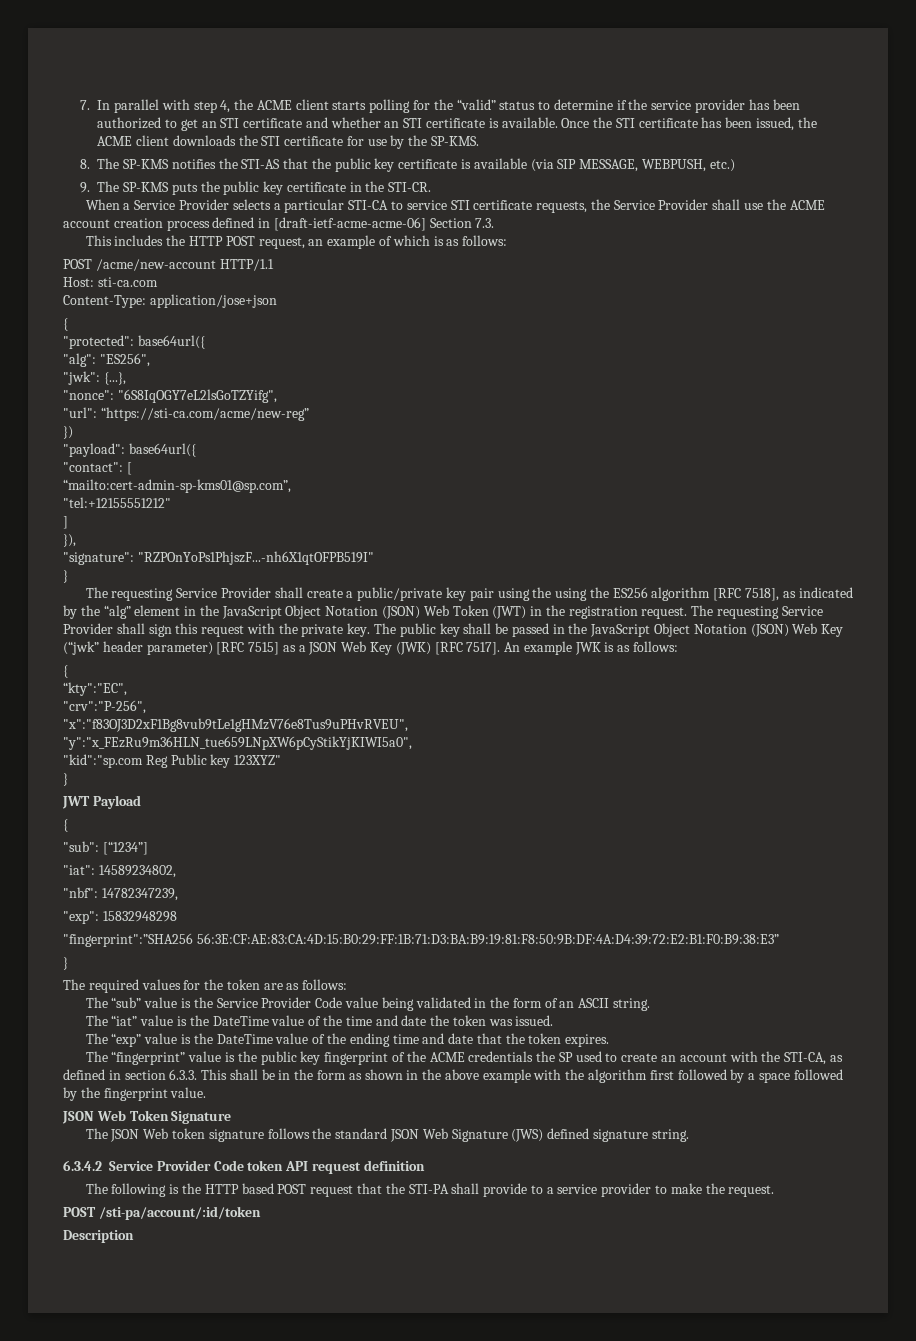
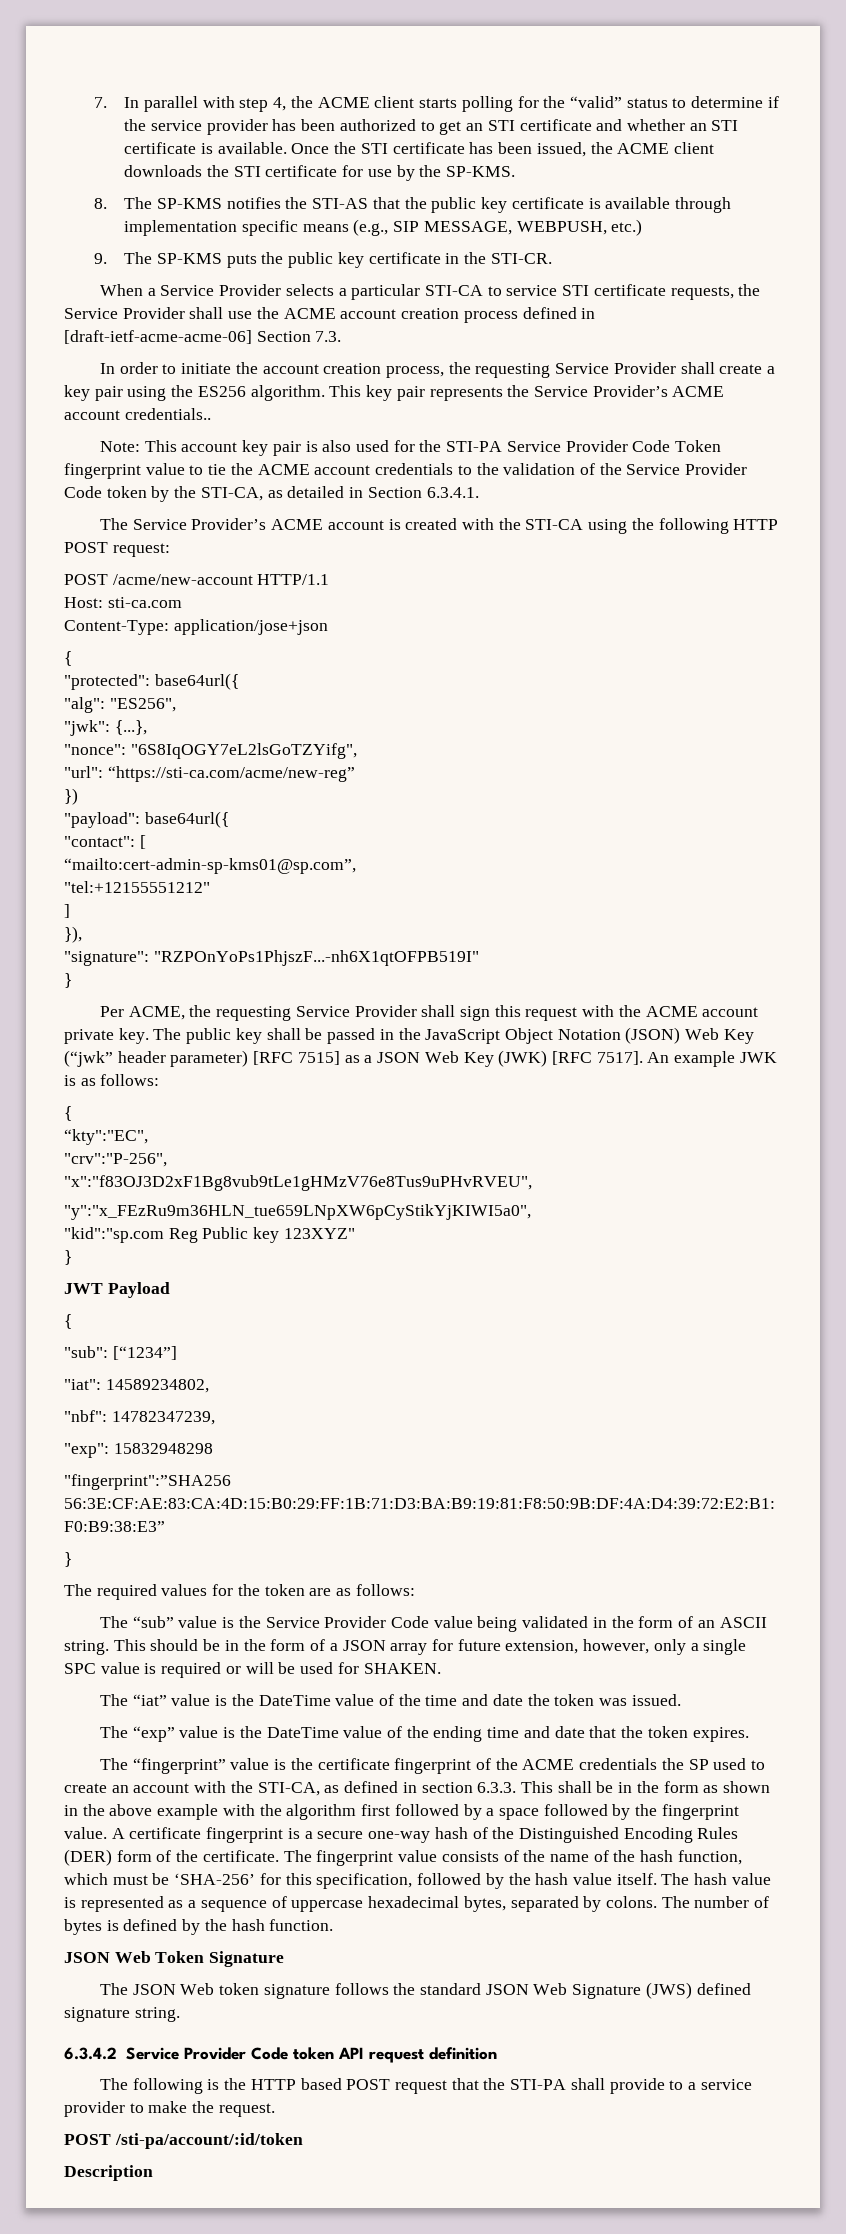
[530,159,554,172] (via -> [675,197,732,213] [124,219,389,236] through implementation specific means (e.g.,
[85,235,508,249] This includes the HTTP POST request, an example of which is as follows: -> [99,362,776,378] [64,385,725,401] [64,408,211,420] [99,440,722,456] [64,463,748,479] [64,486,479,502] [99,518,779,534] [64,542,170,557] In order to initiate the account creation process, the requesting Service Provider shall create a key pair using the ES256 algorithm. This key pair represents the Service Provider’s ACME account credentials.. // Note: This account key pair is also used for the STI-PA Service Provider Code Token fingerprint value to tie the ACME account credentials to the validation of the Service Provider Code token by the STI-CA, as detailed in Section 6.3.4.1. // The Service Provider’s ACME account is created with the STI-CA using the following HTTP POST request:
[85,587,853,601] [63,605,714,619] The requesting Service Provider shall create a public/private key pair using the using the ES256 algorithm [RFC 7518], as indicated by the “alg” element in the JavaScript Object Notation (JSON) Web Token (JWT) in the registration request. The -> [99,1005,212,1020] Per ACME, the
(298, 628) none -> [645,1006,759,1017] ACME account
(650, 1004) none -> [113,1639,747,1655] [64,1662,441,1678] This should be in the form of a JSON array for future extension, however, only a single SPC value is required or will be used for SHAKEN.
[260,1051,321,1065] public key -> [317,1758,390,1770] certificate
(207, 1092) none -> [111,1827,739,1843] [64,1849,742,1866] [64,1873,771,1889] [64,1896,770,1912] [64,1919,334,1935] A certificate fingerprint is a secure one-way hash of the Distinguished Encoding Rules (DER) form of the certificate. The fingerprint value consists of the name of the hash function, which must be ‘SHA-256’ for this specification, followed by the hash value itself. The hash value is represented as a sequence of uppercase hexadecimal bytes, separated by colons. The number of bytes is defined by the hash function.

